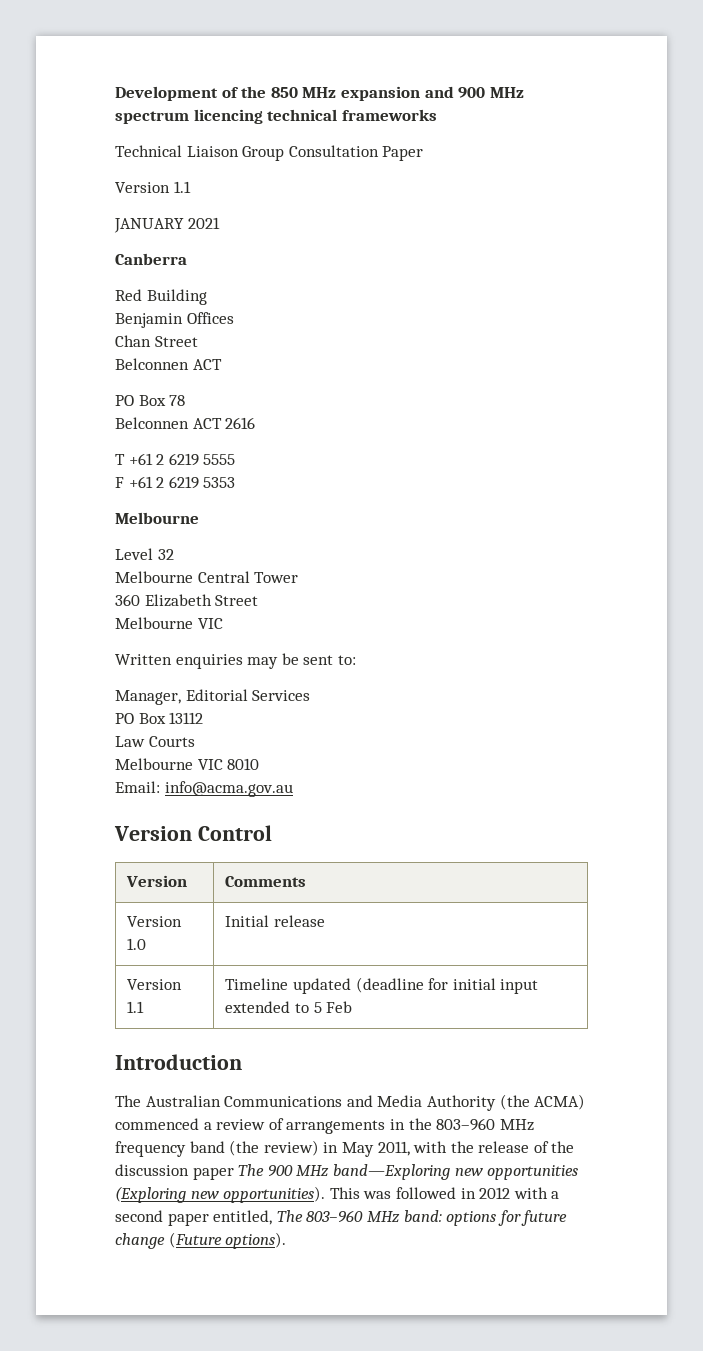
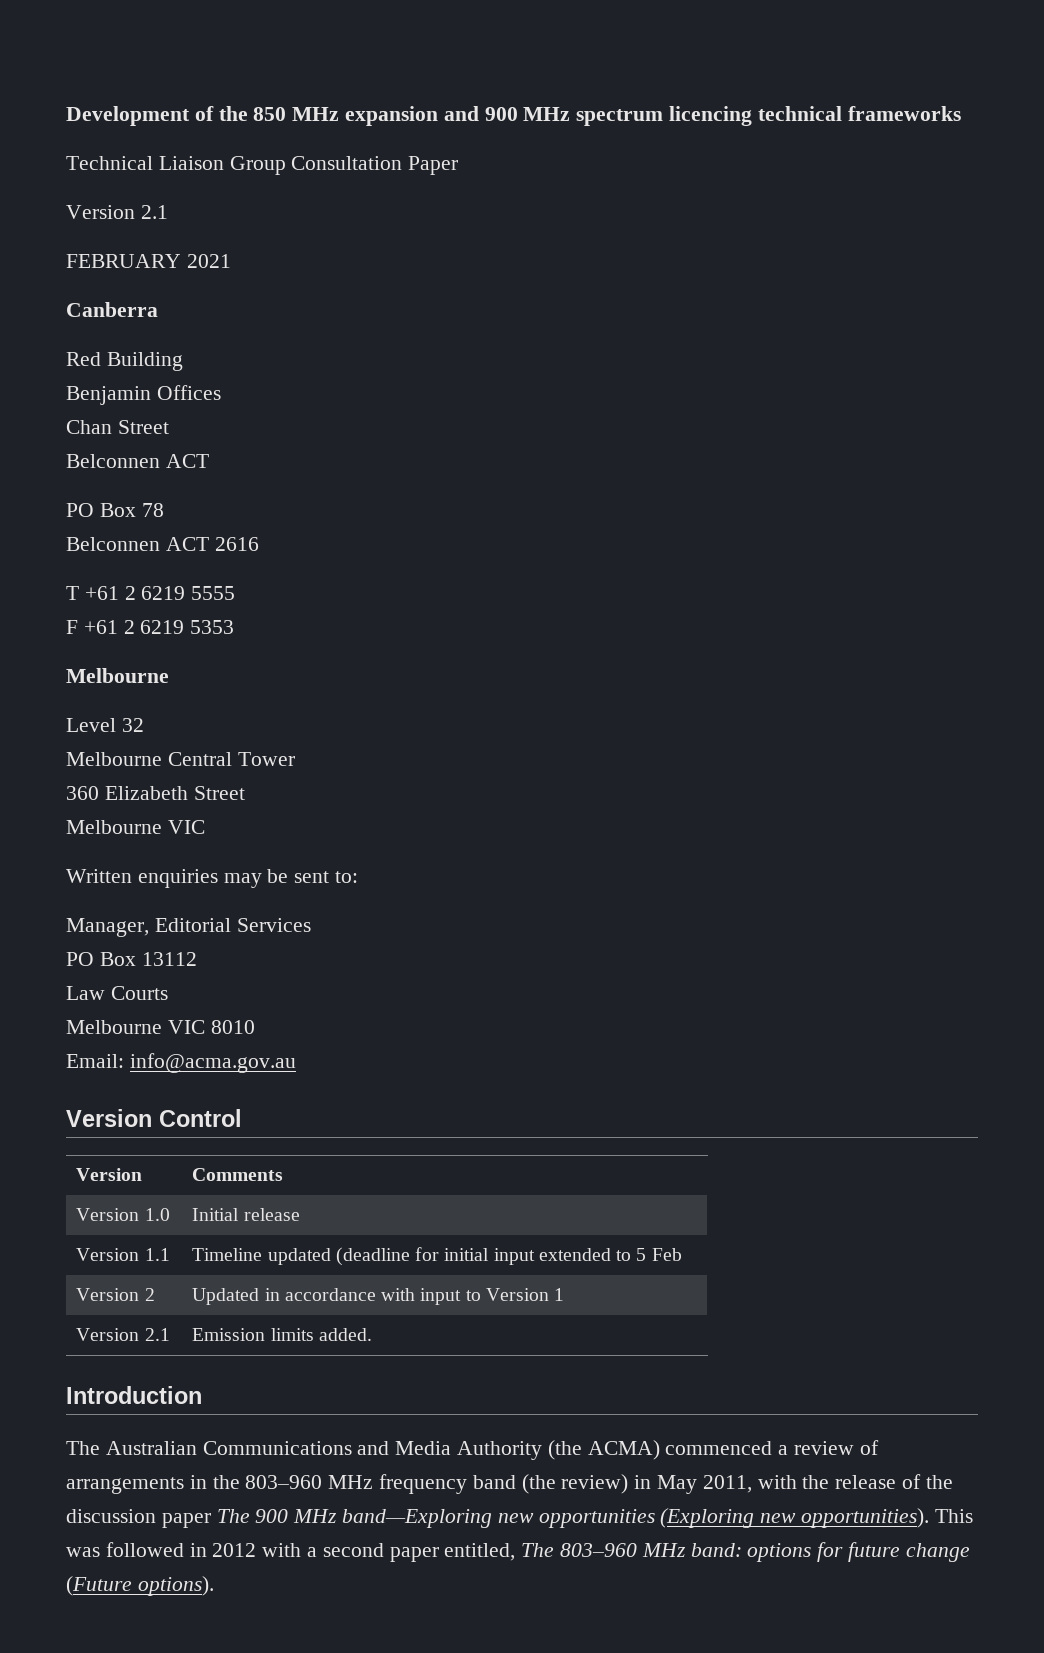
[173,181,191,193] [114,218,184,233] 1.1 // JANUARY -> [140,205,168,219] [66,254,181,268] 2.1 // FEBRUARY
(353, 1007) none -> [76,1288,155,1301] [192,1288,565,1305] [76,1328,170,1341] [192,1328,372,1341] // Version 2 | Updated in accordance with input to Version 1 // Version 2.1 | Emission limits added.

